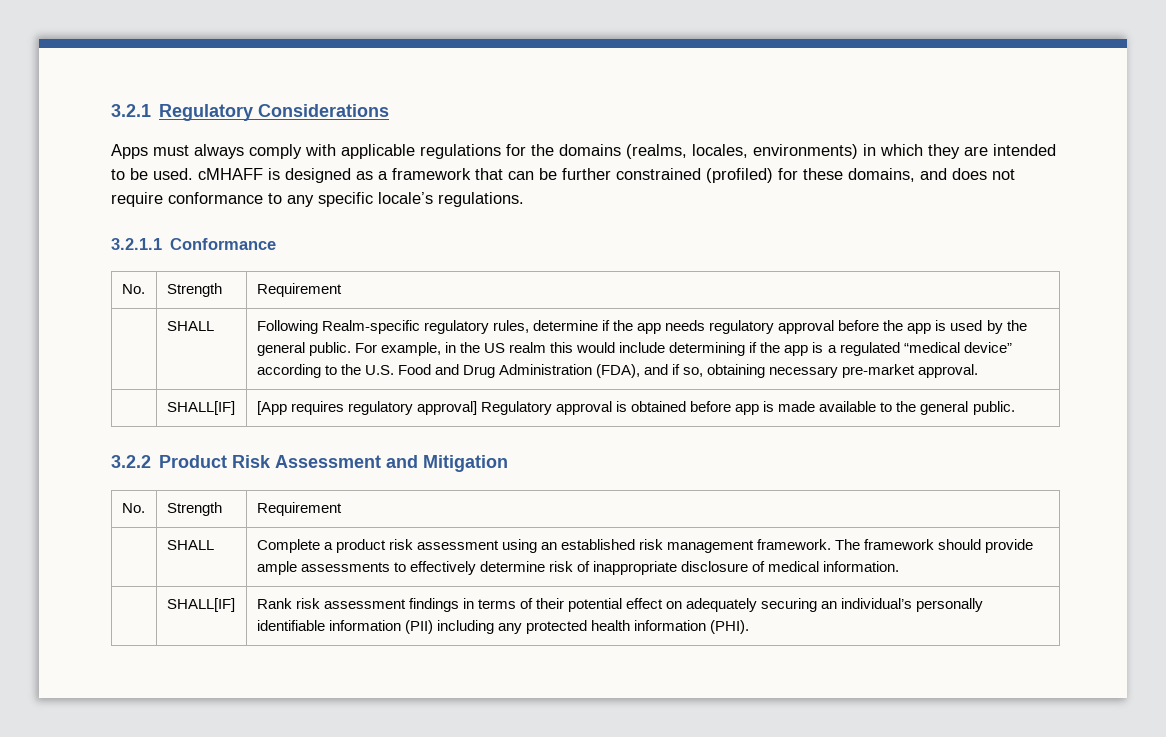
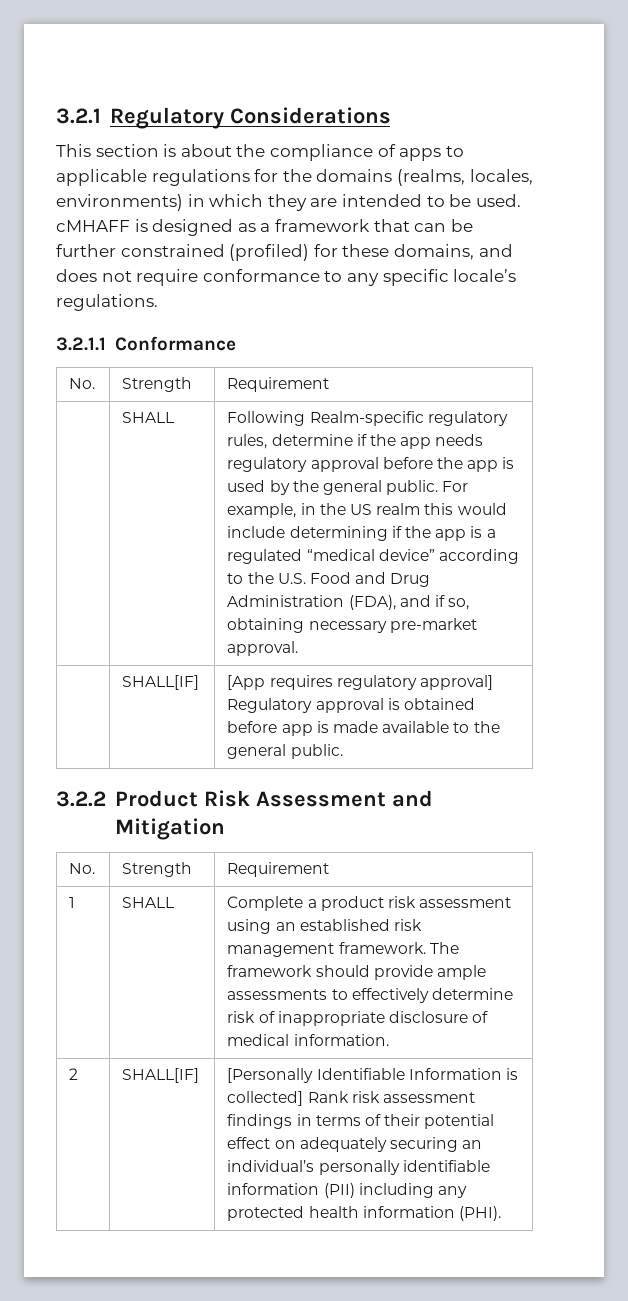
[111,144,336,159] Apps must always comply with -> [56,144,464,161] This section is about the compliance of apps to
(342, 509) none -> [69,897,76,908] 1
[166,598,235,612] | SHALL[IF] | -> [69,1068,79,1080] [122,1068,200,1083] [227,1068,519,1083] [227,1091,304,1106] 2 | SHALL[IF] | [Personally Identifiable Information is collected]

